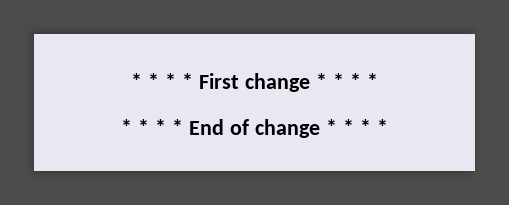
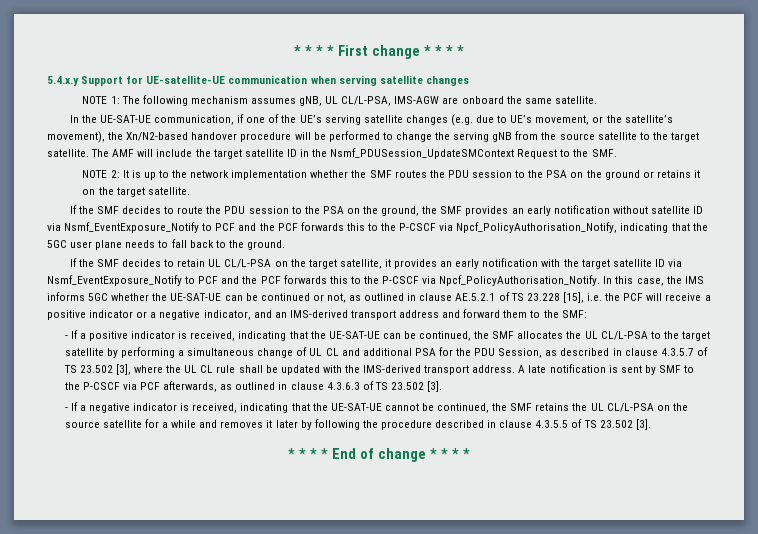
(378, 81) none -> [47,75,469,86] [82,95,597,106] [69,114,673,126] [47,131,699,143] [47,148,617,159] [82,170,700,180] [82,187,190,197] [69,205,704,216] [47,222,708,233] [47,239,285,250] [69,258,683,269] [47,275,704,286] [47,292,711,303] [47,309,587,320] [64,330,711,341] [64,347,708,358] [63,364,695,375] [64,381,443,392] [64,402,688,413] [64,419,651,430] // 5.4.x.y Support for UE-satellite-UE communication when serving satellite changes // NOTE 1: The following mechanism assumes gNB, UL CL/L-PSA, IMS-AGW are onboard the same satellite. // In the UE-SAT-UE communication, if one of the UE’s serving satellite changes (e.g. due to UE’s movement, or the satellite’s movement), the Xn/N2-based handover procedure will be performed to change the serving gNB from the source satellite to the target satellite. The AMF will include the target satellite ID in the Nsmf_PDUSession_UpdateSMContext Request to the SMF. // NOTE 2: It is up to the network implementation whether the SMF routes the PDU session to the PSA on the ground or retains it on the target satellite. // If the SMF decides to route the PDU session to the PSA on the ground, the SMF provides an early notification without satellite ID via Nsmf_EventExposure_Notify to PCF and the PCF forwards this to the P-CSCF via Npcf_PolicyAuthorisation_Notify, indicating that the 5GC user plane needs to fall back to the ground. // If the SMF decides to retain UL CL/L-PSA on the target satellite, it provides an early notification with the target satellite ID via Nsmf_EventExposure_Notify to PCF and the PCF forwards this to the P-CSCF via Npcf_PolicyAuthorisation_Notify. In this case, the IMS informs 5GC whether the UE-SAT-UE can be continued or not, as outlined in clause AE.5.2.1 of TS 23.228 [15], i.e. the PCF will receive a positive indicator or a negative indicator, and an IMS-derived transport address and forward them to the SMF: // - If a positive indicator is received, indicating that the UE-SAT-UE can be continued, the SMF allocates the UL CL/L-PSA to the target satellite by performing a simultaneous change of UL CL and additional PSA for the PDU Session, as described in clause 4.3.5.7 of TS 23.502 [3], where the UL CL rule shall be updated with the IMS-derived transport address. A late notification is sent by SMF to the P-CSCF via PCF afterwards, as outlined in clause 4.3.6.3 of TS 23.502 [3]. // - If a negative indicator is received, indicating that the UE-SAT-UE cannot be continued, the SMF retains the UL CL/L-PSA on the source satellite for a while and removes it later by following the procedure described in clause 4.3.5.5 of TS 23.502 [3].

